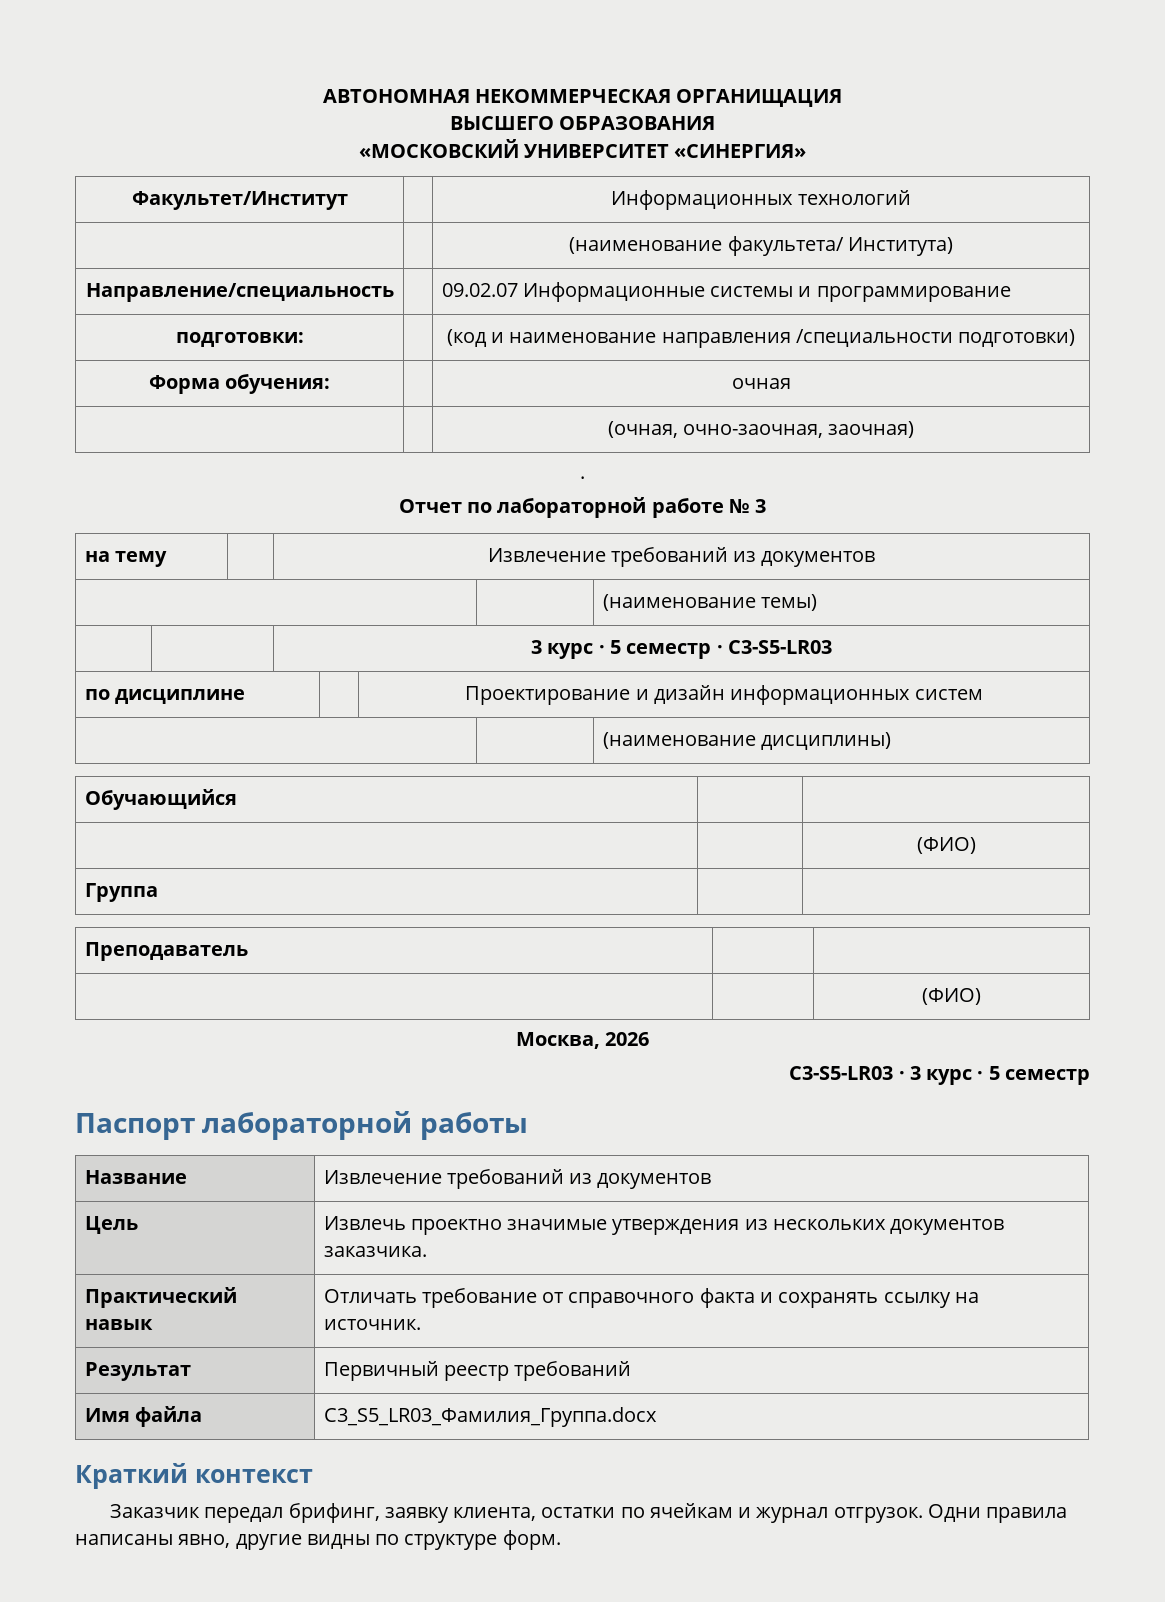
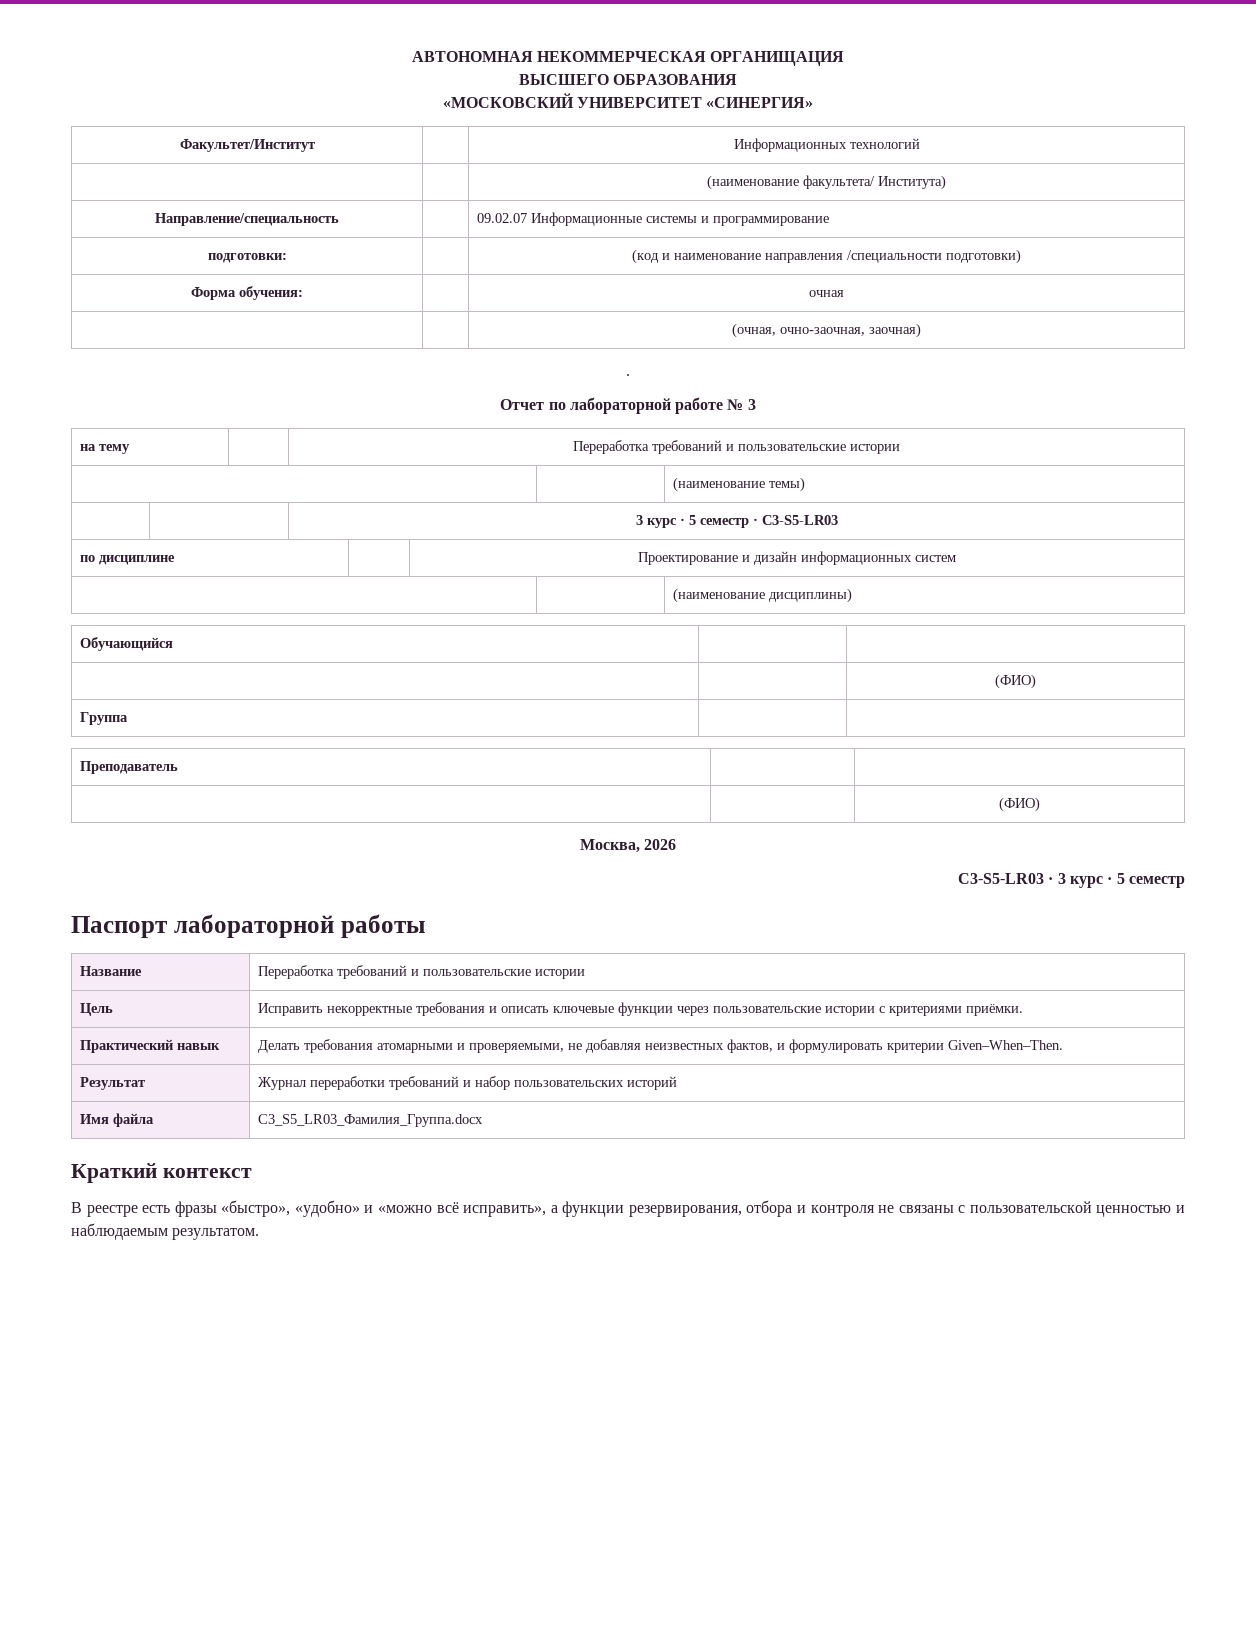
[487,547,876,567] Извлечение требований из документов -> [573,440,901,454] Переработка требований и пользовательские истории
[323,1169,712,1189] [84,1216,138,1234] [323,1216,1005,1235] [323,1246,427,1257] [84,1287,237,1308] [84,1319,153,1330] [323,1288,979,1308] [323,1319,421,1330] Извлечение требований из документов // Цель | Извлечь проектно значимые утверждения из нескольких документов заказчика. // Практический навык | Отличать требование от справочного факта и сохранять ссылку на источник. -> [258,965,586,979] [80,1003,114,1016] [258,1002,1024,1016] [80,1039,221,1053] [258,1039,1064,1053] Переработка требований и пользовательские истории // Цель | Исправить некорректные требования и описать ключевые функции через пользовательские истории с критериями приёмки. // Практический навык | Делать требования атомарными и проверяемыми, не добавляя неизвестных фактов, и формулировать критерии Given–When–Then.
[323,1361,632,1381] Первичный реестр требований -> [258,1076,678,1090] Журнал переработки требований и набор пользовательских историй
[110,1503,1068,1523] [75,1530,561,1550] Заказчик передал брифинг, заявку клиента, остатки по ячейкам и журнал отгрузок. Одни правила написаны явно, другие видны по структуре форм. -> [71,1200,1185,1217] [71,1223,260,1240] В реестре есть фразы «быстро», «удобно» и «можно всё исправить», а функции резервирования, отбора и контроля не связаны с пользовательской ценностью и наблюдаемым результатом.

